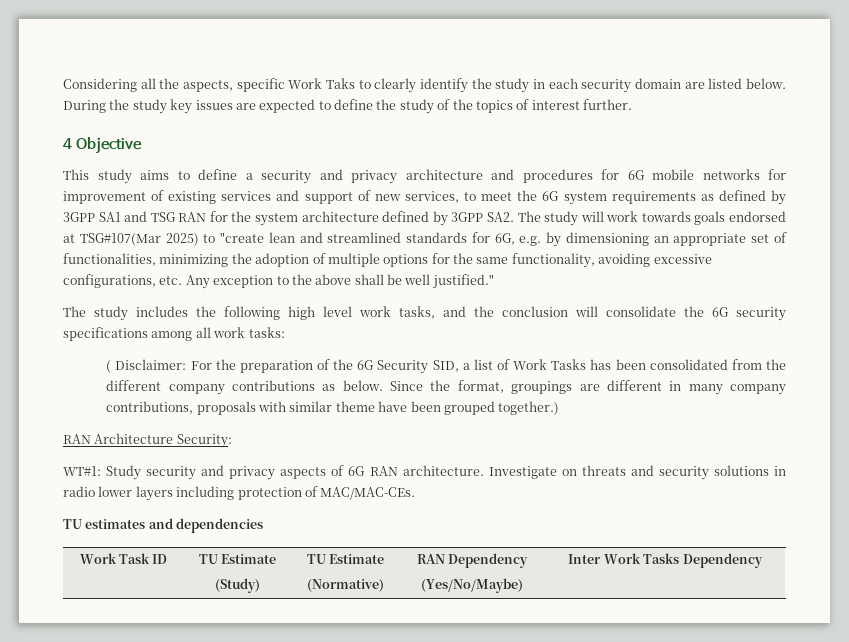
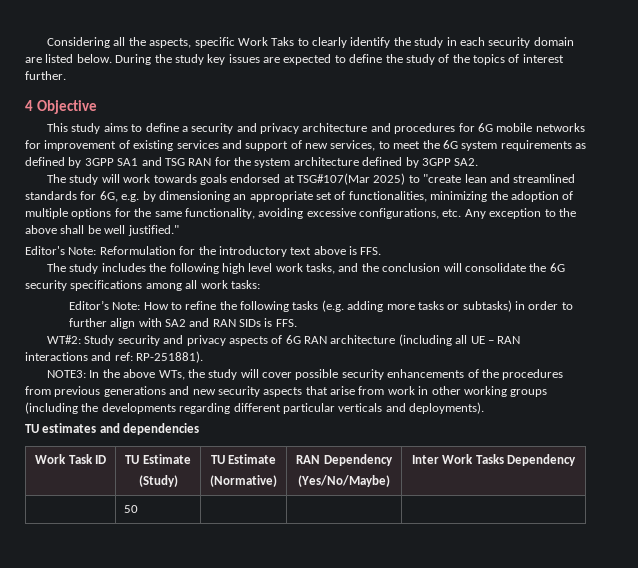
(514, 217) none -> (479, 162) //
(494, 281) none -> [25,246,382,257] // Editor's Note: Reformulation for the introductory text above is FFS.
[106,359,787,374] [106,380,787,395] [106,401,560,415] [63,433,232,448] [63,466,101,476] ( Disclaimer: For the preparation of the 6G Security SID, a list of Work Tasks has been consolidated from the different company contributions as below. Since the format, groupings are different in many company contributions, proposals with similar theme have been grouped together.) // RAN Architecture Security: // WT#1: -> [68,300,573,312] [68,318,297,329] [47,335,82,344] Editor’s Note: How to refine the following tasks (e.g. adding more tasks or subtasks) in order to further align with SA2 and RAN SIDs is FFS. // WT#2:
[402,465,786,480] [63,486,416,501] architecture. Investigate on threats and security solutions in radio lower layers including protection of MAC/MAC-CEs. -> [330,334,521,346] [25,351,204,363] [47,369,564,380] [25,386,548,397] [25,402,484,414] architecture (including all UE – RAN interactions and ref: RP-251881). // NOTE3: In the above WTs, the study will cover possible security enhancements of the procedures from previous generations and new security aspects that arise from work in other working groups (including the developments regarding different particular verticals and deployments).
(763, 560) none -> [123,505,138,513] // | 50 | | |

